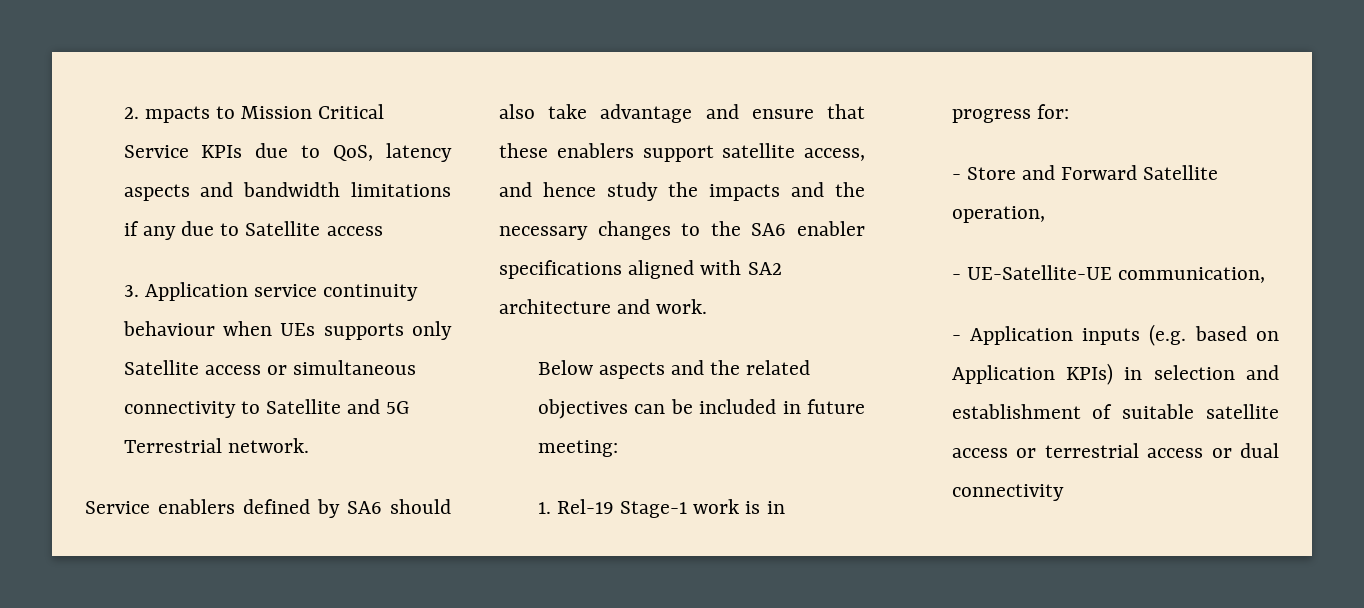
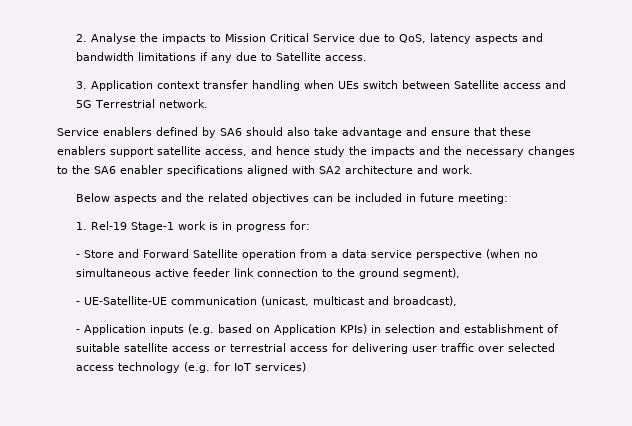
[144,106,210,123] mpacts -> [91,33,207,44] Analyse the impacts
[201,145,243,158] KPIs -> (356, 38) none
[326,226,383,236] access -> [325,55,368,61] access.
[253,284,419,301] [122,321,452,340] [123,360,417,375] [123,399,341,418] service continuity behaviour when UEs supports only Satellite access or simultaneous connectivity to Satellite -> [157,80,542,91] context transfer handling when UEs switch between Satellite access
[951,206,1045,223] [951,265,1265,283] operation, // - UE-Satellite-UE communication, -> [242,249,539,260] [76,268,461,279] [76,296,458,306] operation from a data service perspective (when no simultaneous active feeder link connection to the ground segment), // - UE-Satellite-UE communication (unicast, multicast and broadcast),
[1211,443,1279,458] [951,484,1064,501] or dual connectivity -> [332,343,556,354] [76,362,307,373] for delivering user traffic over selected access technology (e.g. for IoT services)

